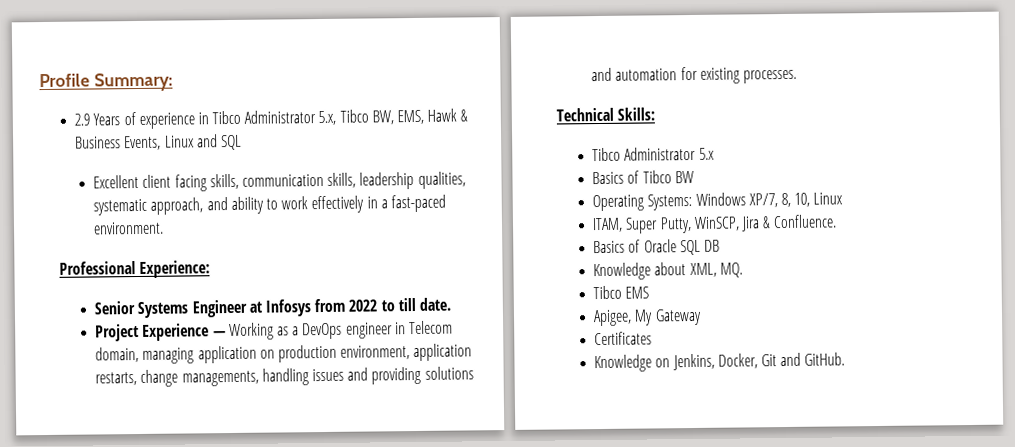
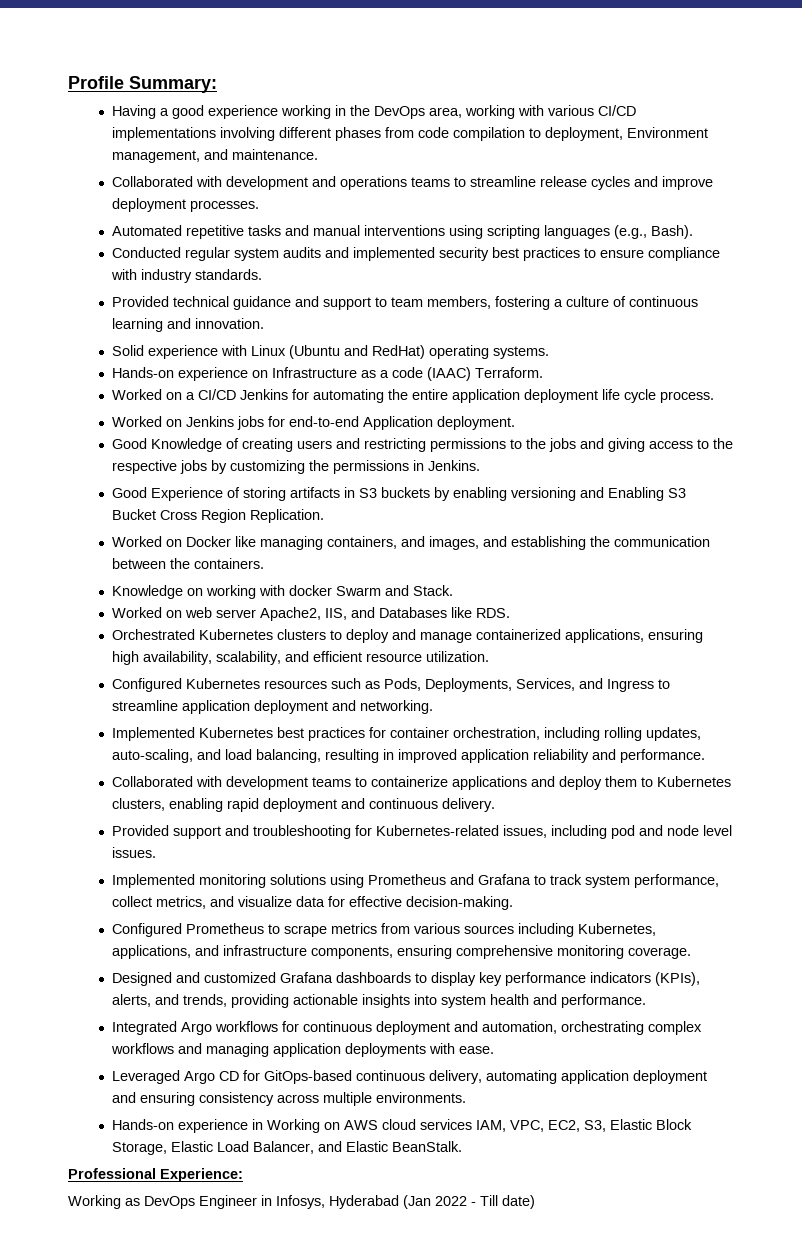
[74,108,469,129] [75,134,242,151] [93,171,466,192] [93,194,446,216] [93,221,165,235] [59,260,211,278] [94,297,451,319] [95,320,453,342] [95,343,473,364] [95,366,474,387] [591,66,798,84] [556,107,656,122] [592,146,715,162] [592,170,694,185] [592,192,844,212] [592,214,838,234] [593,239,721,256] [593,262,743,281] [593,285,650,300] [593,308,702,327] [594,331,653,346] [594,352,846,373] 2.9 Years of experience in Tibco Administrator 5.x, Tibco BW, EMS, Hawk & Business Events, Linux and SQL // Excellent client facing skills, communication skills, leadership qualities, systematic approach, and ability to work effectively in a fast-paced environment. // Professional Experience: // Senior Systems Engineer at Infosys from 2022 to till date. // Project Experience — Working as a DevOps engineer in Telecom domain, managing application on production environment, application restarts, change managements, handling issues and providing solutions and automation for existing processes. // Technical Skills: // Tibco Administrator 5.x // Basics of Tibco BW // Operating Systems: Windows XP/7, 8, 10, Linux // ITAM, Super Putty, WinSCP, Jira & Confluence. // Basics of Oracle SQL DB // Knowledge about XML, MQ. // Tibco EMS // Apigee, My Gateway // Certificates // Knowledge on Jenkins, Docker, Git and GitHub. -> [112,105,637,119] [112,127,709,141] [112,149,319,163] [112,176,714,190] [112,198,260,212] [112,225,694,239] [112,247,721,261] [111,269,263,283] [112,296,699,310] [112,318,265,332] [112,345,550,359] [112,367,544,381] [112,389,715,403] [112,416,516,430] [112,438,734,452] [112,460,481,474] [112,487,687,501] [112,509,325,523] [112,536,711,550] [112,558,265,569] [112,585,454,599] [112,607,511,621] [112,629,704,643] [112,651,490,665] [112,678,671,692] [112,700,434,714] [112,727,702,741] [112,749,706,763] [112,776,732,790] [112,798,496,812] [112,825,733,839] [112,847,157,858] [112,874,720,888] [112,896,514,910] [112,923,657,937] [112,945,692,959] [112,972,701,986] [112,994,647,1008] [112,1021,703,1035] [111,1043,495,1057] [112,1070,708,1084] [112,1092,467,1106] [112,1119,693,1133] [112,1141,463,1155] [68,1168,243,1182] [68,1195,535,1209] Having a good experience working in the DevOps area, working with various CI/CD implementations involving different phases from code compilation to deployment, Environment management, and maintenance. // Collaborated with development and operations teams to streamline release cycles and improve deployment processes. // Automated repetitive tasks and manual interventions using scripting languages (e.g., Bash). // Conducted regular system audits and implemented security best practices to ensure compliance with industry standards. // Provided technical guidance and support to team members, fostering a culture of continuous learning and innovation. // Solid experience with Linux (Ubuntu and RedHat) operating systems. // Hands-on experience on Infrastructure as a code (IAAC) Terraform. // Worked on a CI/CD Jenkins for automating the entire application deployment life cycle process. // Worked on Jenkins jobs for end-to-end Application deployment. // Good Knowledge of creating users and restricting permissions to the jobs and giving access to the respective jobs by customizing the permissions in Jenkins. // Good Experience of storing artifacts in S3 buckets by enabling versioning and Enabling S3 Bucket Cross Region Replication. // Worked on Docker like managing containers, and images, and establishing the communication between the containers. // Knowledge on working with docker Swarm and Stack. // Worked on web server Apache2, IIS, and Databases like RDS. // Orchestrated Kubernetes clusters to deploy and manage containerized applications, ensuring high availability, scalability, and efficient resource utilization. // Configured Kubernetes resources such as Pods, Deployments, Services, and Ingress to streamline application deployment and networking. // Implemented Kubernetes best practices for container orchestration, including rolling updates, auto-scaling, and load balancing, resulting in improved application reliability and performance. // Collaborated with development teams to containerize applications and deploy them to Kubernetes clusters, enabling rapid deployment and continuous delivery. // Provided support and troubleshooting for Kubernetes-related issues, including pod and node level issues. // Implemented monitoring solutions using Prometheus and Grafana to track system performance, collect metrics, and visualize data for effective decision-making. // Configured Prometheus to scrape metrics from various sources including Kubernetes, applications, and infrastructure components, ensuring comprehensive monitoring coverage. // Designed and customized Grafana dashboards to display key performance indicators (KPIs), alerts, and trends, providing actionable insights into system health and performance. // Integrated Argo workflows for continuous deployment and automation, orchestrating complex workflows and managing application deployments with ease. // Leveraged Argo CD for GitOps-based continuous delivery, automating application deployment and ensuring consistency across multiple environments. // Hands-on experience in Working on AWS cloud services IAM, VPC, EC2, S3, Elastic Block Storage, Elastic Load Balancer, and Elastic BeanStalk. // Professional Experience: // Working as DevOps Engineer in Infosys, Hyderabad (Jan 2022 - Till date)

